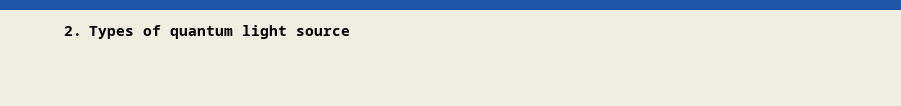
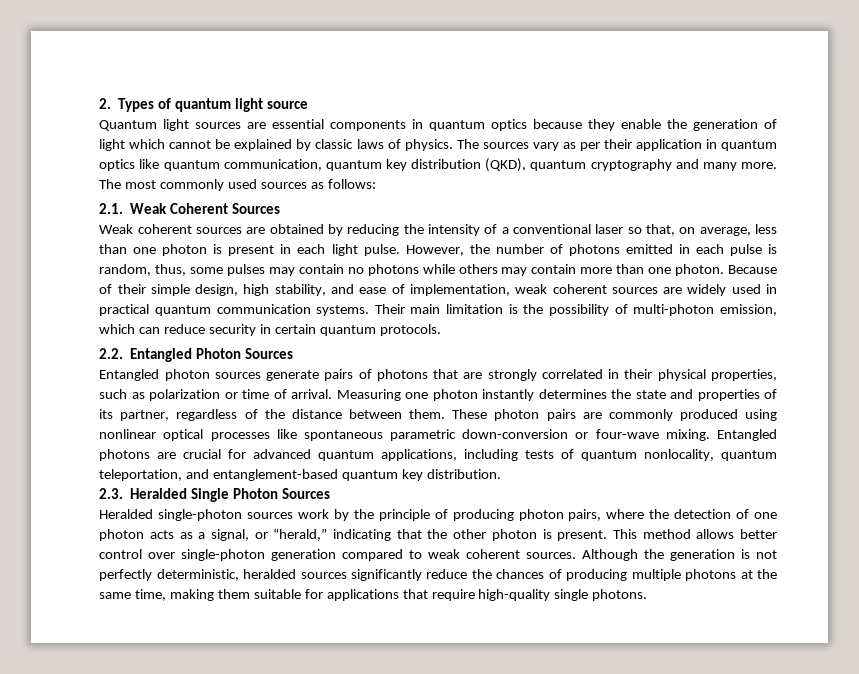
(350, 32) none -> [99,119,778,131] [99,139,778,151] [99,158,777,172] [99,179,376,191] [99,203,281,214] [99,224,778,236] [99,244,778,256] [99,264,777,276] [99,284,777,296] [99,304,777,316] [99,324,441,336] [99,348,294,362] [99,369,777,381] [99,389,777,401] [99,409,777,421] [99,429,777,441] [99,449,777,461] [99,469,501,481] [99,488,331,502] [99,509,777,521] [99,528,777,541] [99,549,778,561] [99,569,777,581] [99,589,648,601] // Quantum light sources are essential components in quantum optics because they enable the generation of light which cannot be explained by classic laws of physics. The sources vary as per their application in quantum optics like quantum communication, quantum key distribution (QKD), quantum cryptography and many more. The most commonly used sources as follows: // 2.1. Weak Coherent Sources // Weak coherent sources are obtained by reducing the intensity of a conventional laser so that, on average, less than one photon is present in each light pulse. However, the number of photons emitted in each pulse is random, thus, some pulses may contain no photons while others may contain more than one photon. Because of their simple design, high stability, and ease of implementation, weak coherent sources are widely used in practical quantum communication systems. Their main limitation is the possibility of multi-photon emission, which can reduce security in certain quantum protocols. // 2.2. Entangled Photon Sources // Entangled photon sources generate pairs of photons that are strongly correlated in their physical properties, such as polarization or time of arrival. Measuring one photon instantly determines the state and properties of its partner, regardless of the distance between them. These photon pairs are commonly produced using nonlinear optical processes like spontaneous parametric down-conversion or four-wave mixing. Entangled photons are crucial for advanced quantum applications, including tests of quantum nonlocality, quantum teleportation, and entanglement-based quantum key distribution. // 2.3. Heralded Single Photon Sources // Heralded single-photon sources work by the principle of producing photon pairs, where the detection of one photon acts as a signal, or “herald,” indicating that the other photon is present. This method allows better control over single-photon generation compared to weak coherent sources. Although the generation is not perfectly deterministic, heralded sources significantly reduce the chances of producing multiple photons at the same time, making them suitable for applications that require high-quality single photons.

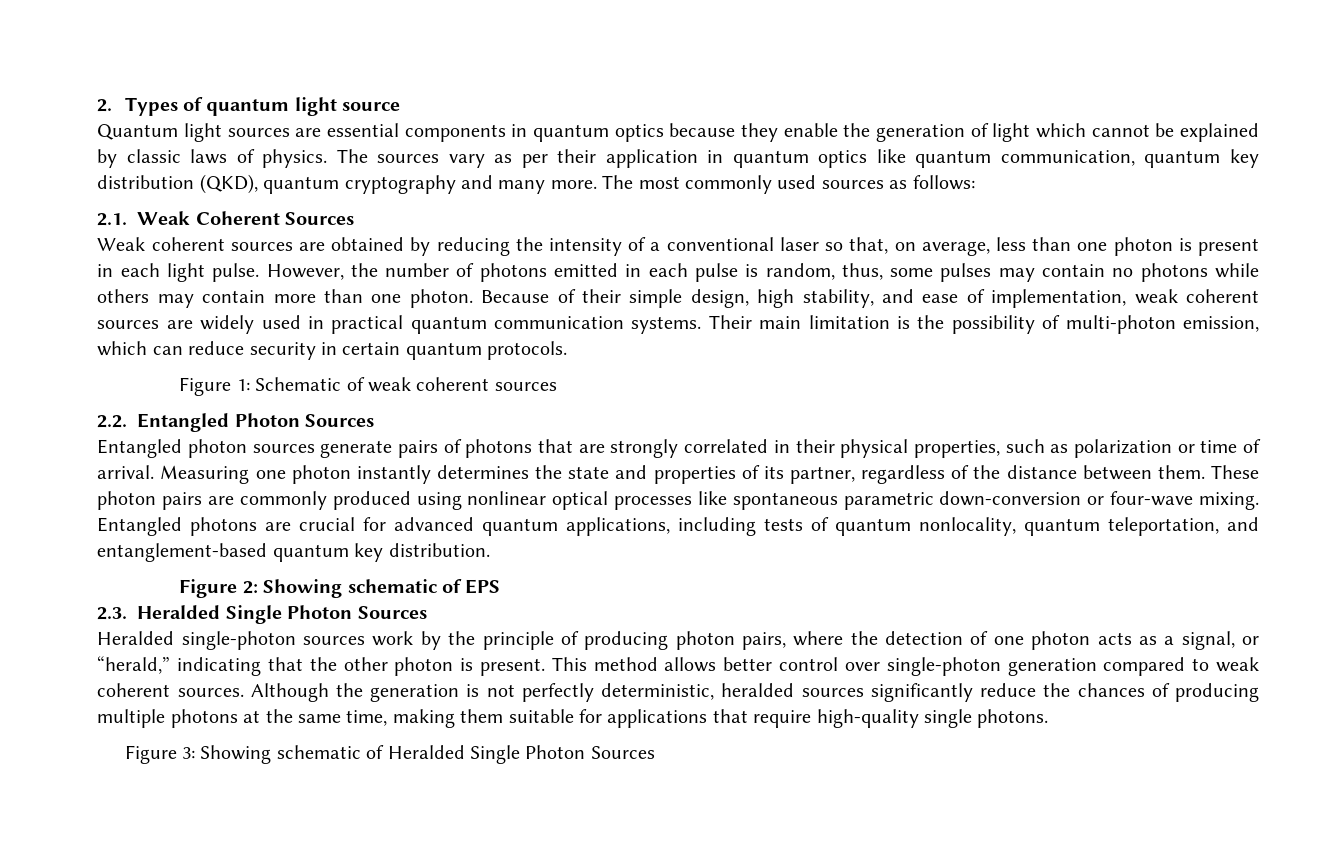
(441, 330) none -> [179,377,557,396] // Figure 1: Schematic of weak coherent sources
(501, 474) none -> [179,579,501,598] // Figure 2: Showing schematic of EPS
(648, 595) none -> [124,745,655,764] // Figure 3: Showing schematic of Heralded Single Photon Sources

